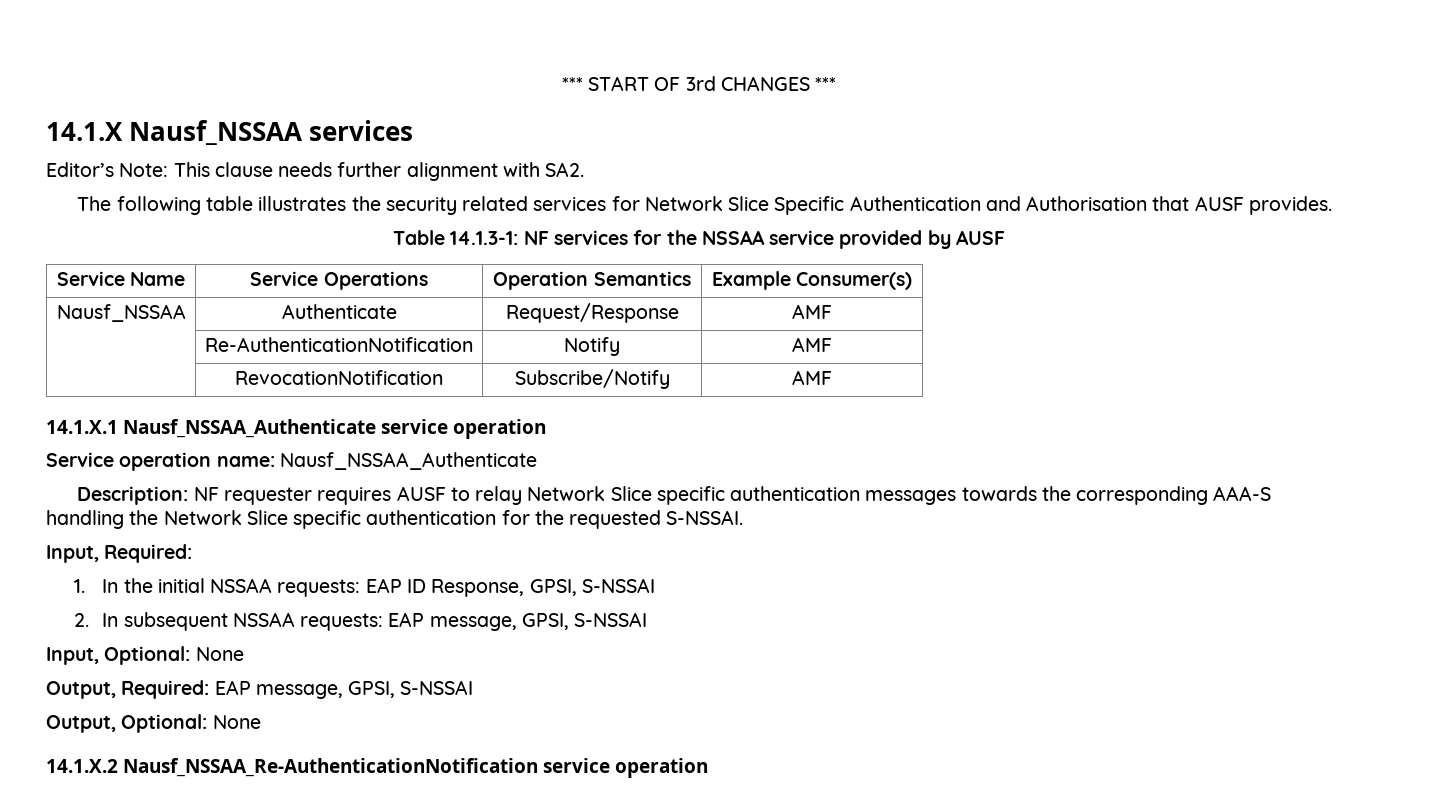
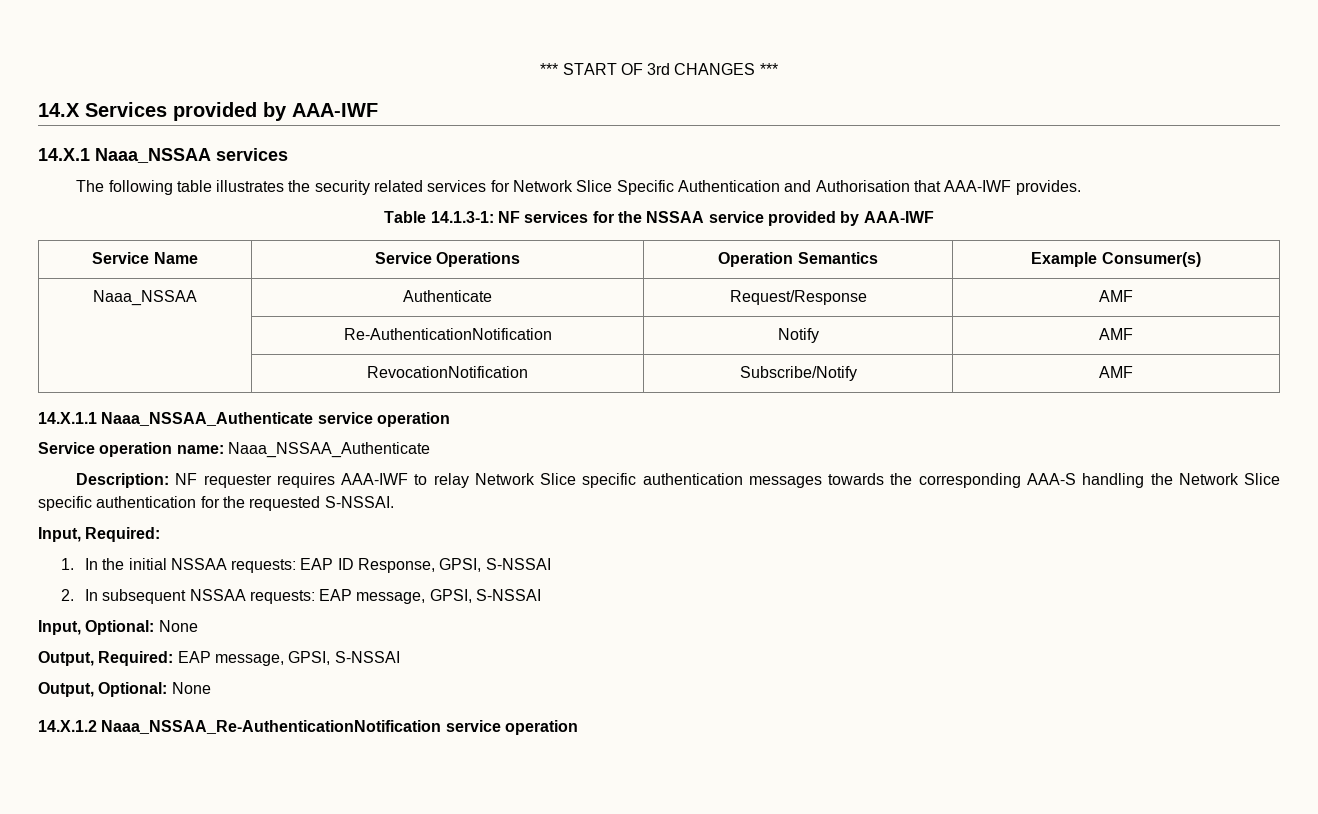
[46,120,414,145] [46,162,585,181] 14.1.X Nausf_NSSAA services // Editor’s Note: This clause needs further alignment with SA2. -> [38,102,378,121] [38,148,288,163] 14.X Services provided by AAA-IWF // 14.X.1 Naaa_NSSAA services
[1194,196,1244,211] AUSF -> [944,180,1012,192] AAA-IWF
[955,230,1005,245] AUSF -> [863,211,934,223] AAA-IWF
[56,304,186,322] Nausf_NSSAA -> [93,290,197,306] Naaa_NSSAA
[46,419,377,438] 14.1.X.1 Nausf_NSSAA_Authenticate -> [38,412,314,426] 14.X.1.1 Naaa_NSSAA_Authenticate
[279,452,537,470] Nausf_NSSAA_Authenticate -> [227,442,430,458] Naaa_NSSAA_Authenticate
[396,486,446,501] AUSF -> [341,473,409,485] AAA-IWF
[46,758,539,777] 14.1.X.2 Nausf_NSSAA_Re-AuthenticationNotification -> [38,720,442,734] 14.X.1.2 Naaa_NSSAA_Re-AuthenticationNotification

